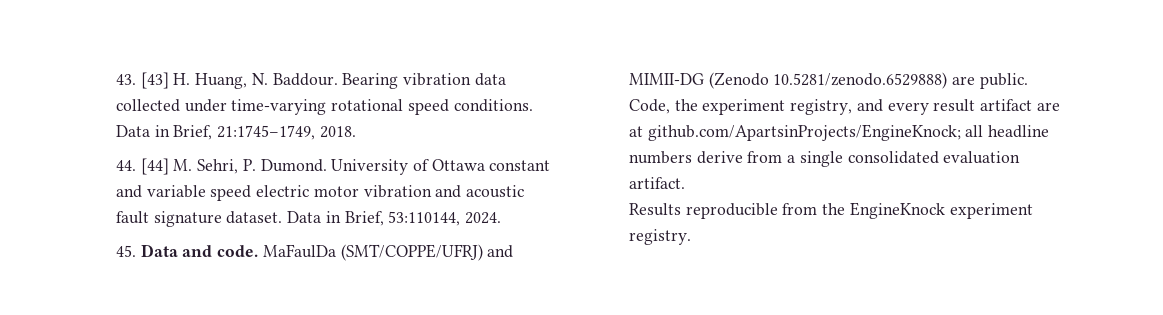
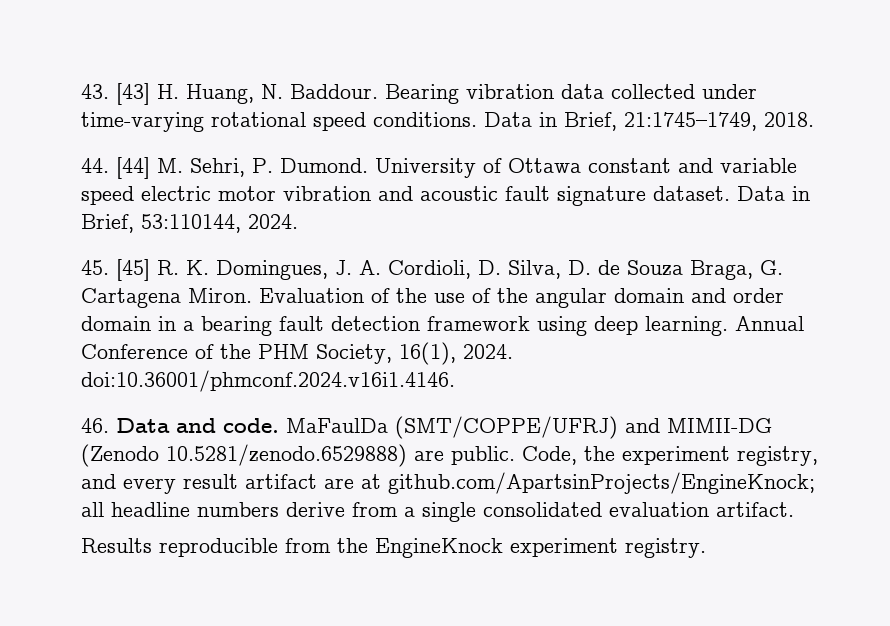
(136, 251) none -> [116,259,784,281] [81,288,785,308] [81,316,805,336] [81,342,514,365] [81,370,456,392] [81,418,110,433] [45] R. K. Domingues, J. A. Cordioli, D. Silva, D. de Souza Braga, G. Cartagena Miron. Evaluation of the use of the angular domain and order domain in a bearing fault detection framework using deep learning. Annual Conference of the PHM Society, 16(1), 2024. doi:10.36001/phmconf.2024.v16i1.4146. // 46.

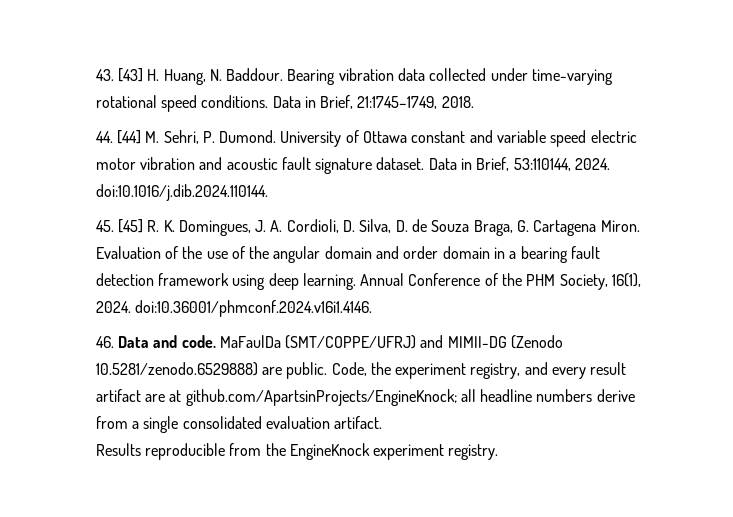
(299, 221) none -> [95,184,268,201] doi:10.1016/j.dib.2024.110144.

